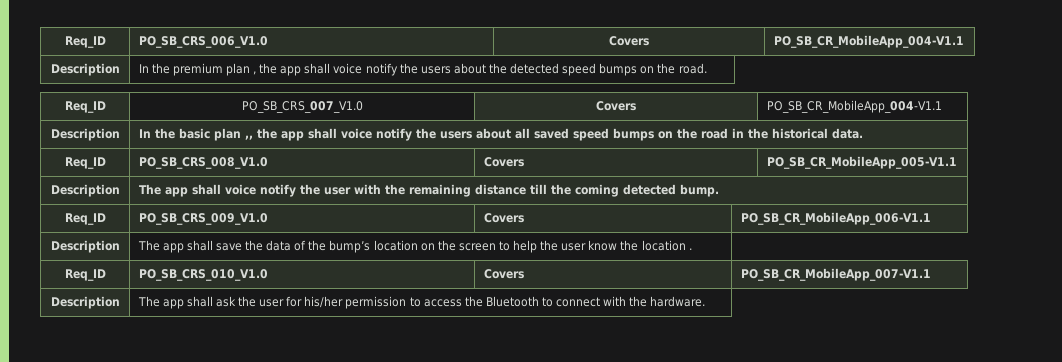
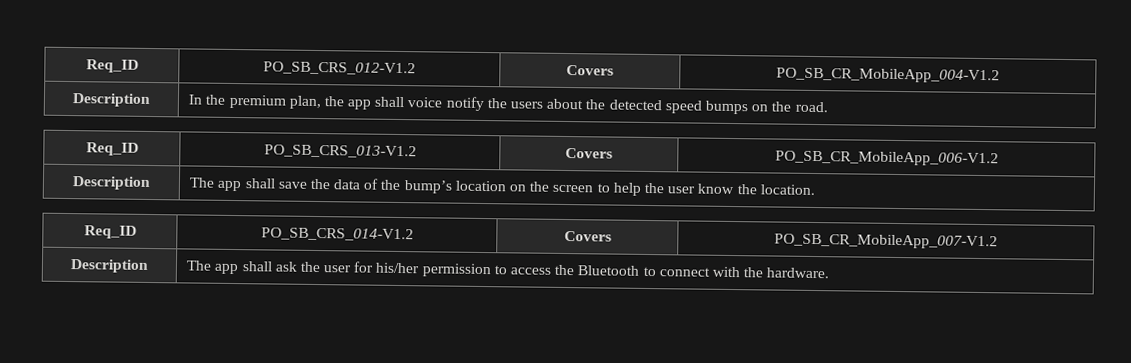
[64,36,106,48] [138,36,268,48] [608,36,649,46] [773,35,964,48] Req_ID | PO_SB_CRS_006_V1.0 | Covers | PO_SB_CR_MobileApp_004-V1.1 -> [85,59,139,73] [263,61,416,76] [566,65,614,76] [776,67,1000,84] Req_ID | PO_SB_CRS_012-V1.2 | Covers | PO_SB_CR_MobileApp_004-V1.2
[225,63,256,76] plan , -> [288,95,322,110] plan,
[241,101,363,113] [595,101,636,111] [766,100,942,113] [50,128,120,141] [138,128,863,141] [64,157,106,169] [138,157,268,169] [483,157,524,167] [766,156,957,169] [50,184,120,197] [138,184,719,197] [64,213,106,225] [138,213,268,225] [483,213,524,223] [740,212,931,225] PO_SB_CRS_007_V1.0 | Covers | PO_SB_CR_MobileApp_004-V1.1 // Description | In the basic plan ,, the app shall voice notify the users about all saved speed bumps on the road in the historical data. // Req_ID | PO_SB_CRS_008_V1.0 | Covers | PO_SB_CR_MobileApp_005-V1.1 // Description | The app shall voice notify the user with the remaining distance till the coming detected bump. // Req_ID | PO_SB_CRS_009_V1.0 | Covers | PO_SB_CR_MobileApp_006-V1.1 -> [263,144,417,159] [565,147,613,159] [774,150,999,167] PO_SB_CRS_013-V1.2 | Covers | PO_SB_CR_MobileApp_006-V1.2
[641,240,692,251] [64,269,106,281] [138,269,268,281] [483,269,524,279] [740,268,931,281] location . // Req_ID | PO_SB_CRS_010_V1.0 | Covers | PO_SB_CR_MobileApp_007-V1.1 -> [759,184,815,196] [83,225,137,239] [260,227,414,242] [563,230,612,242] [774,233,998,250] location. // Req_ID | PO_SB_CRS_014-V1.2 | Covers | PO_SB_CR_MobileApp_007-V1.2

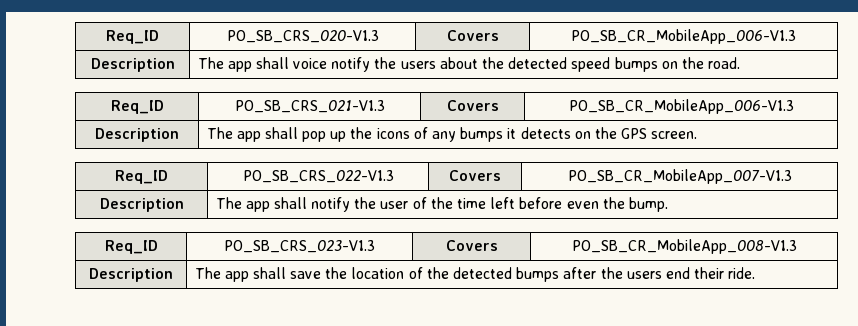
[85,59,139,73] [263,61,416,76] [566,65,614,76] [776,67,1000,84] [72,93,151,107] [188,94,345,110] Req_ID | PO_SB_CRS_012-V1.2 | Covers | PO_SB_CR_MobileApp_004-V1.2 // Description | In the premium plan, the -> [106,30,159,44] [226,30,379,43] [446,30,499,41] [571,29,796,44] [90,58,175,72] [197,57,224,69] Req_ID | PO_SB_CRS_020-V1.3 | Covers | PO_SB_CR_MobileApp_006-V1.3 // Description | The
[263,144,417,159] [565,147,613,159] [774,150,999,167] PO_SB_CRS_013-V1.2 | Covers | PO_SB_CR_MobileApp_006-V1.2 -> [234,100,385,113] [446,100,499,111] [568,99,794,114] [95,128,179,142] [206,127,698,142] [115,170,168,184] [242,170,394,183] [449,170,501,181] [567,169,792,184] [99,198,184,212] [215,197,668,212] [104,240,158,254] [223,240,375,253] [445,240,498,251] [571,239,797,254] PO_SB_CRS_021-V1.3 | Covers | PO_SB_CR_MobileApp_006-V1.3 // Description | The app shall pop up the icons of any bumps it detects on the GPS screen. // Req_ID | PO_SB_CRS_022-V1.3 | Covers | PO_SB_CR_MobileApp_007-V1.3 // Description | The app shall notify the user of the time left before even the bump. // Req_ID | PO_SB_CRS_023-V1.3 | Covers | PO_SB_CR_MobileApp_008-V1.3
[333,178,815,196] [83,225,137,239] [260,227,414,242] [563,230,612,242] [774,233,998,250] [70,259,149,273] [186,260,830,279] data of the bump’s location on the screen to help the user know the location. // Req_ID | PO_SB_CRS_014-V1.2 | Covers | PO_SB_CR_MobileApp_007-V1.2 // Description | The app shall ask the user for his/her permission to access the Bluetooth to connect with the hardware. -> [351,267,756,282] location of the detected bumps after the users end their ride.

